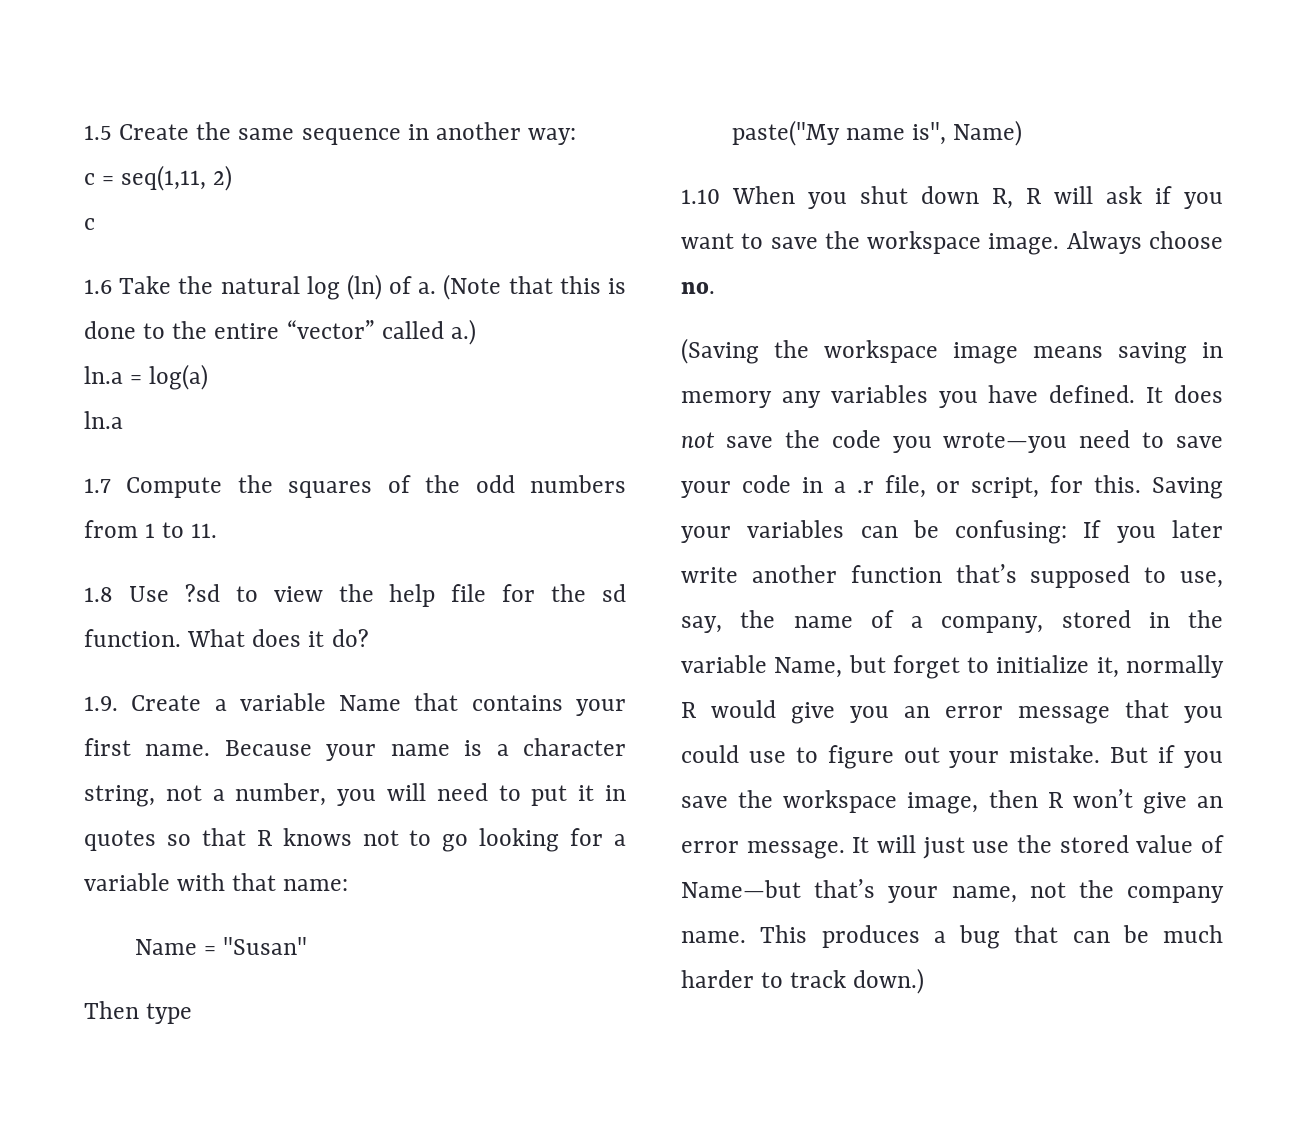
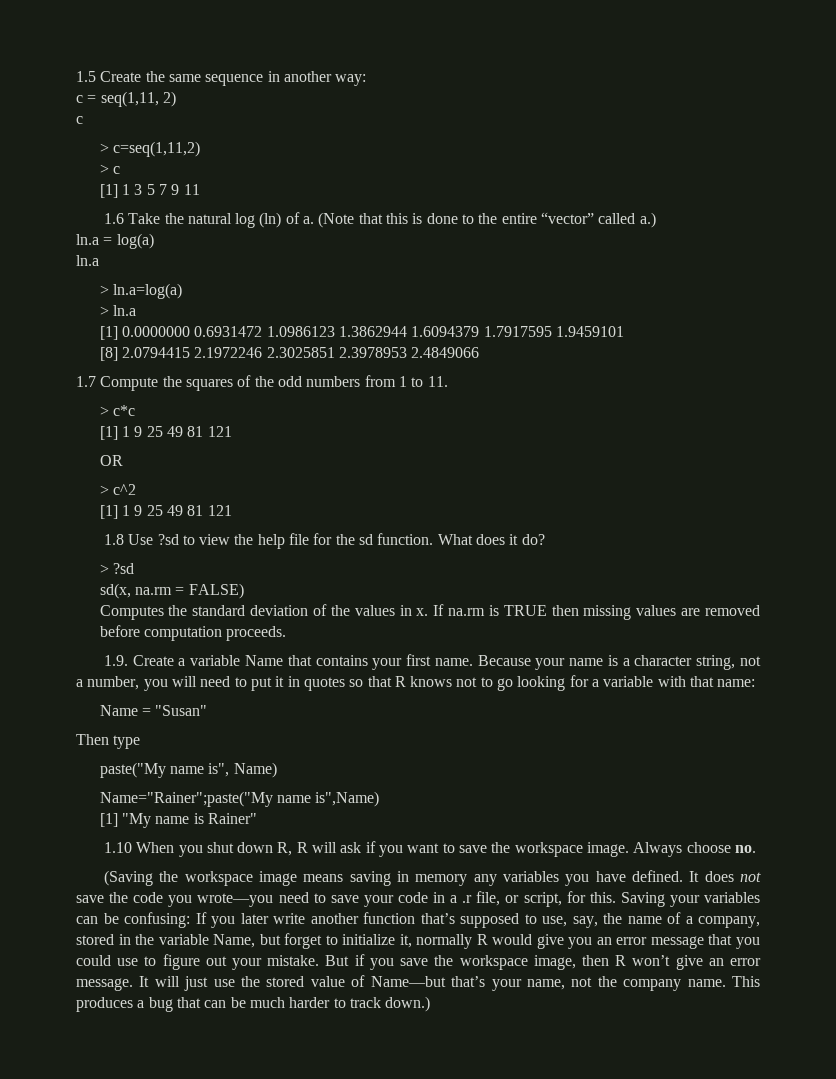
(95, 224) none -> [99,141,200,157] [99,164,120,174] [99,184,200,198] // > c=seq(1,11,2) // > c // [1] 1 3 5 7 9 11
(123, 420) none -> [99,283,182,299] [99,305,136,316] [99,326,624,340] [99,347,480,361] // > ln.a=log(a) // > ln.a // [1] 0.0000000 0.6931472 1.0986123 1.3862944 1.6094379 1.7917595 1.9459101 // [8] 2.0794415 2.1972246 2.3025851 2.3978953 2.4849066
(218, 530) none -> [99,405,135,416] [99,426,232,440] [99,455,123,466] [99,484,136,495] [99,505,232,519] // > c*c // [1] 1 9 25 49 81 121 // OR // > c^2 // [1] 1 9 25 49 81 121
(369, 638) none -> [99,563,134,574] [99,583,244,599] [99,604,760,620] [99,625,287,641] // > ?sd // sd(x, na.rm = FALSE) // Computes the standard deviation of the values in x. If na.rm is TRUE then missing values are removed before computation proceeds.
(1023, 133) none -> [99,791,380,807] [99,813,257,828] // Name="Rainer";paste("My name is",Name) // [1] "My name is Rainer"

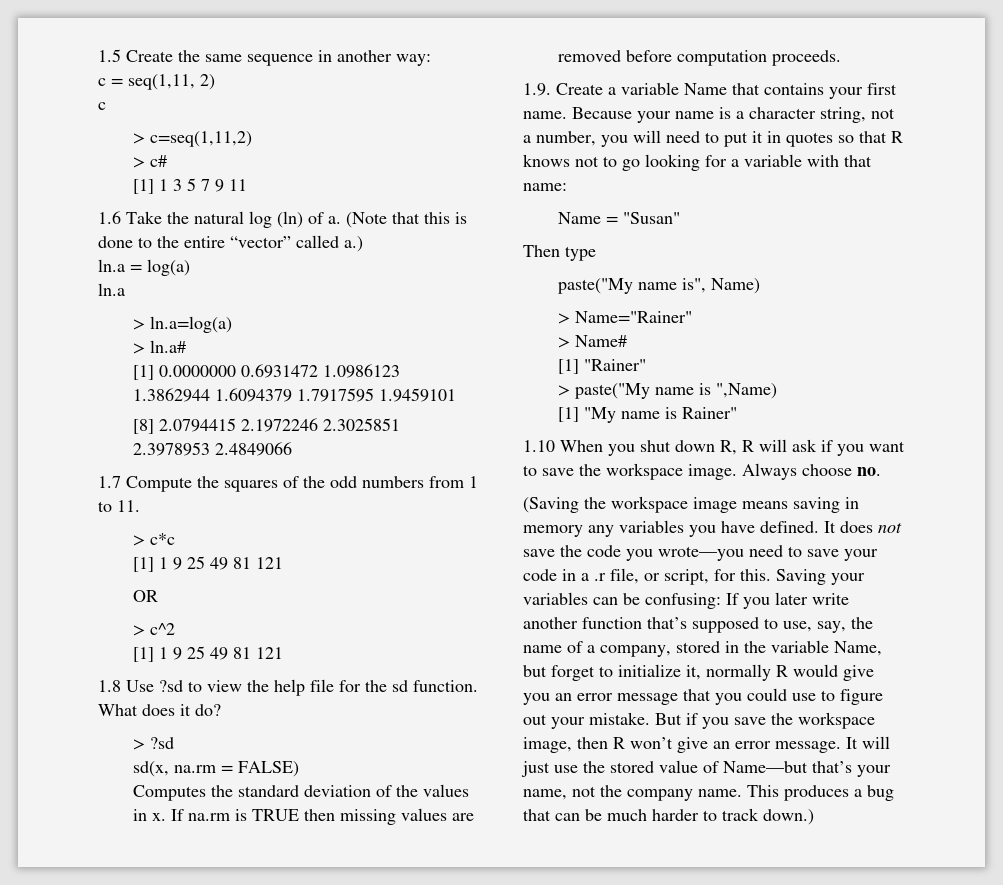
[112,166,120,174] c -> [149,155,167,167] c#
[112,305,136,316] ln.a -> [149,340,186,353] ln.a#
[99,791,380,807] Name="Rainer";paste("My name is",Name) -> [557,311,692,324] [557,335,627,348] [557,359,646,374] [557,383,777,399] > Name="Rainer" // > Name# // [1] "Rainer" // > paste("My name is ",Name)

